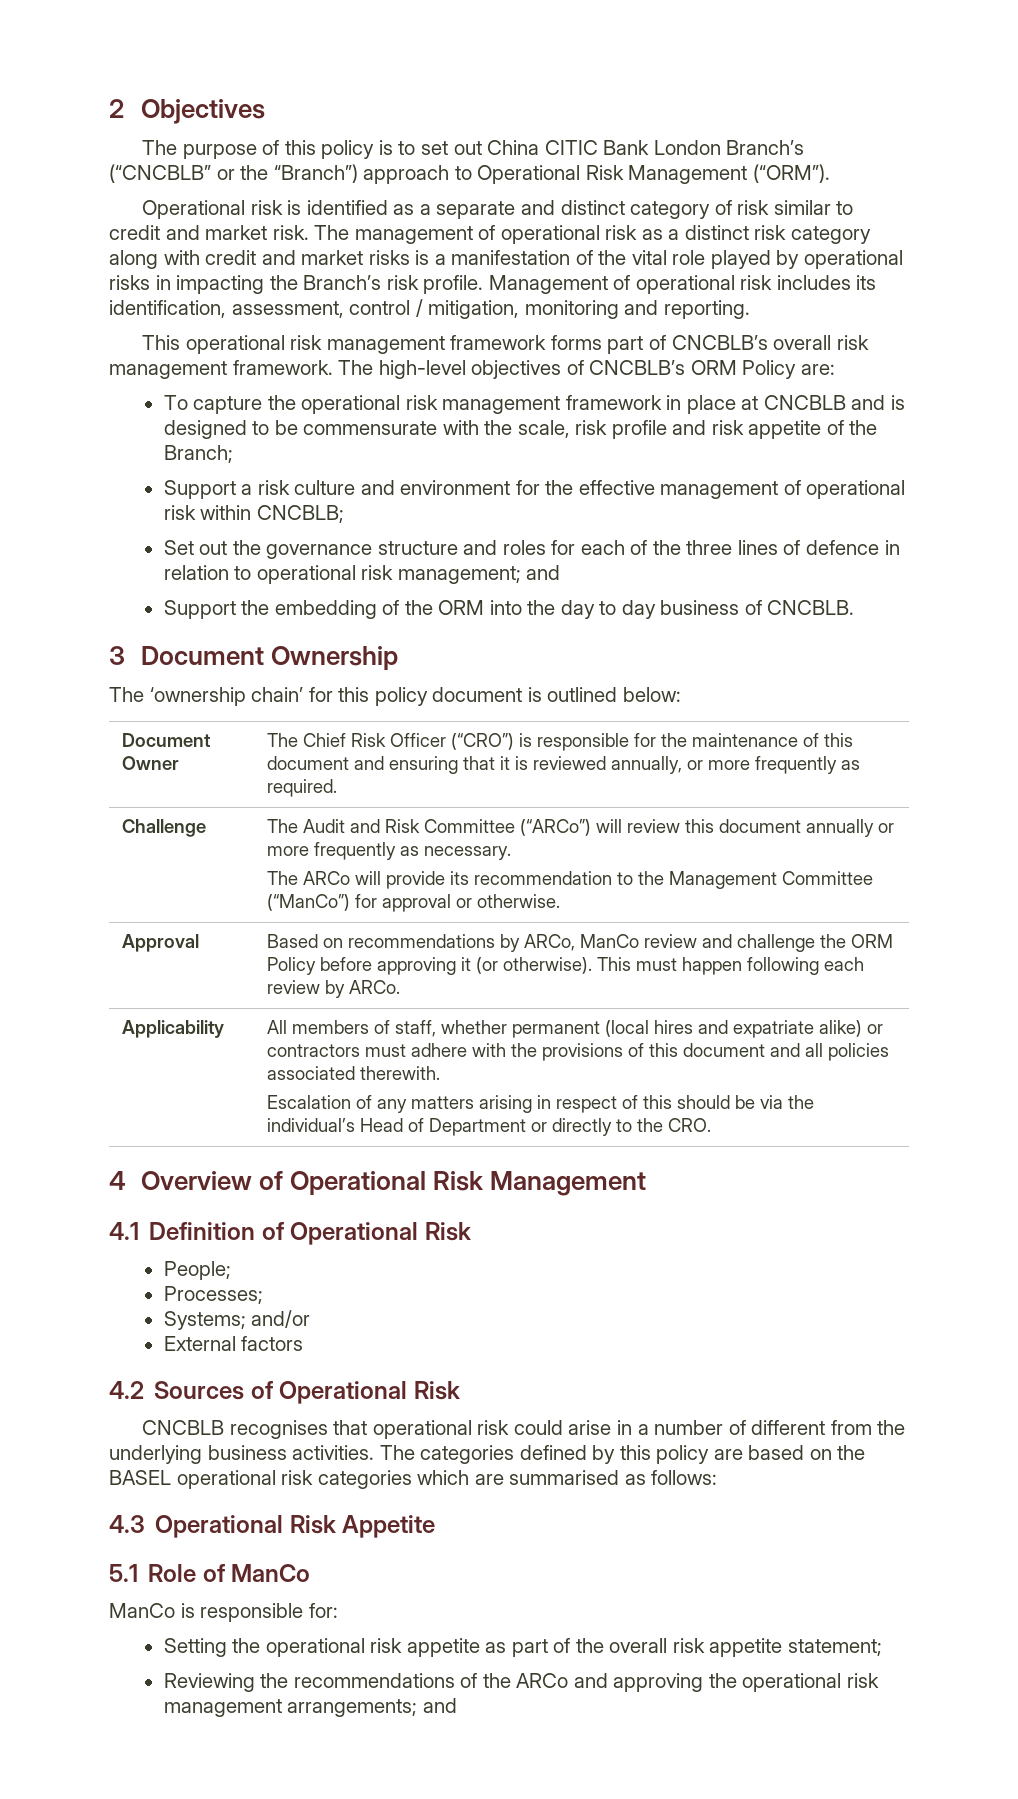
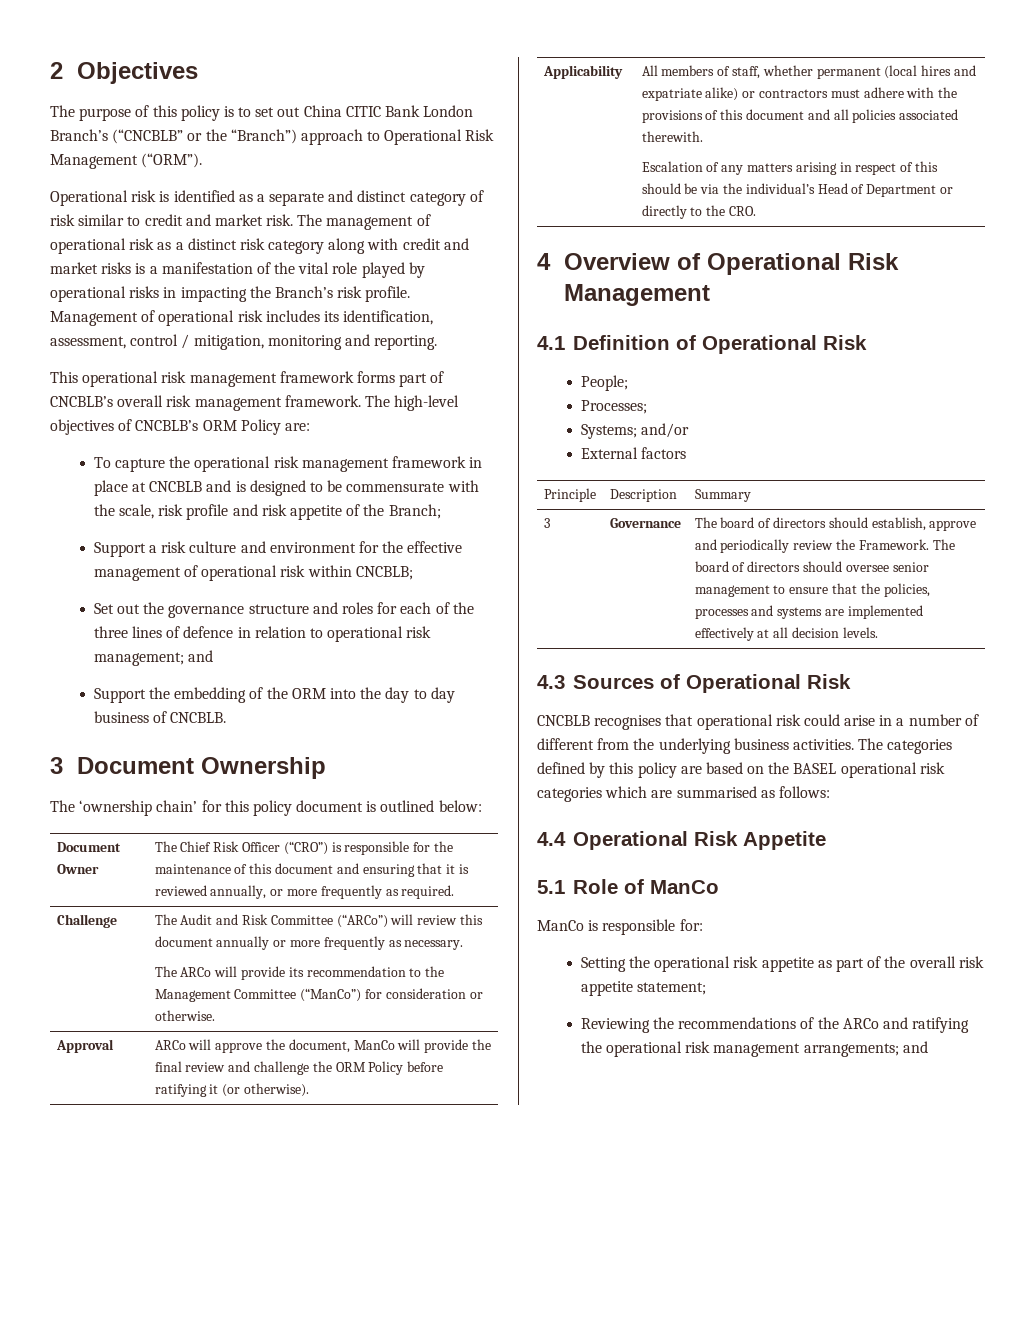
[382,894,452,912] approval -> [385,988,466,999] consideration
[267,934,640,952] Based on recommendations by ARCo, ManCo -> [154,1039,491,1053] [154,1061,182,1072] ARCo will approve the document, ManCo will provide the final
[377,957,457,975] approving -> [154,1084,207,1097] ratifying
[597,957,865,975] [267,980,401,998] This must happen following each review by ARCo. -> (309, 1090) none
[109,1381,144,1399] // 4.2 -> [543,488,596,502] [609,489,677,502] [694,489,751,502] [543,518,550,528] [609,518,681,528] [694,517,977,531] [694,539,955,553] [694,561,929,572] [694,583,930,597] [694,605,923,619] [694,627,878,641] [537,675,565,689] // Principle | Description | Summary // 3 | Governance | The board of directors should establish, approve and periodically review the Framework. The board of directors should oversee senior management to ensure that the policies, processes and systems are implemented effectively at all decision levels. // 4.3
[109,1515,145,1533] 4.3 -> [537,832,566,846] 4.4
[613,1673,704,1692] approving -> [912,1017,970,1033] ratifying

